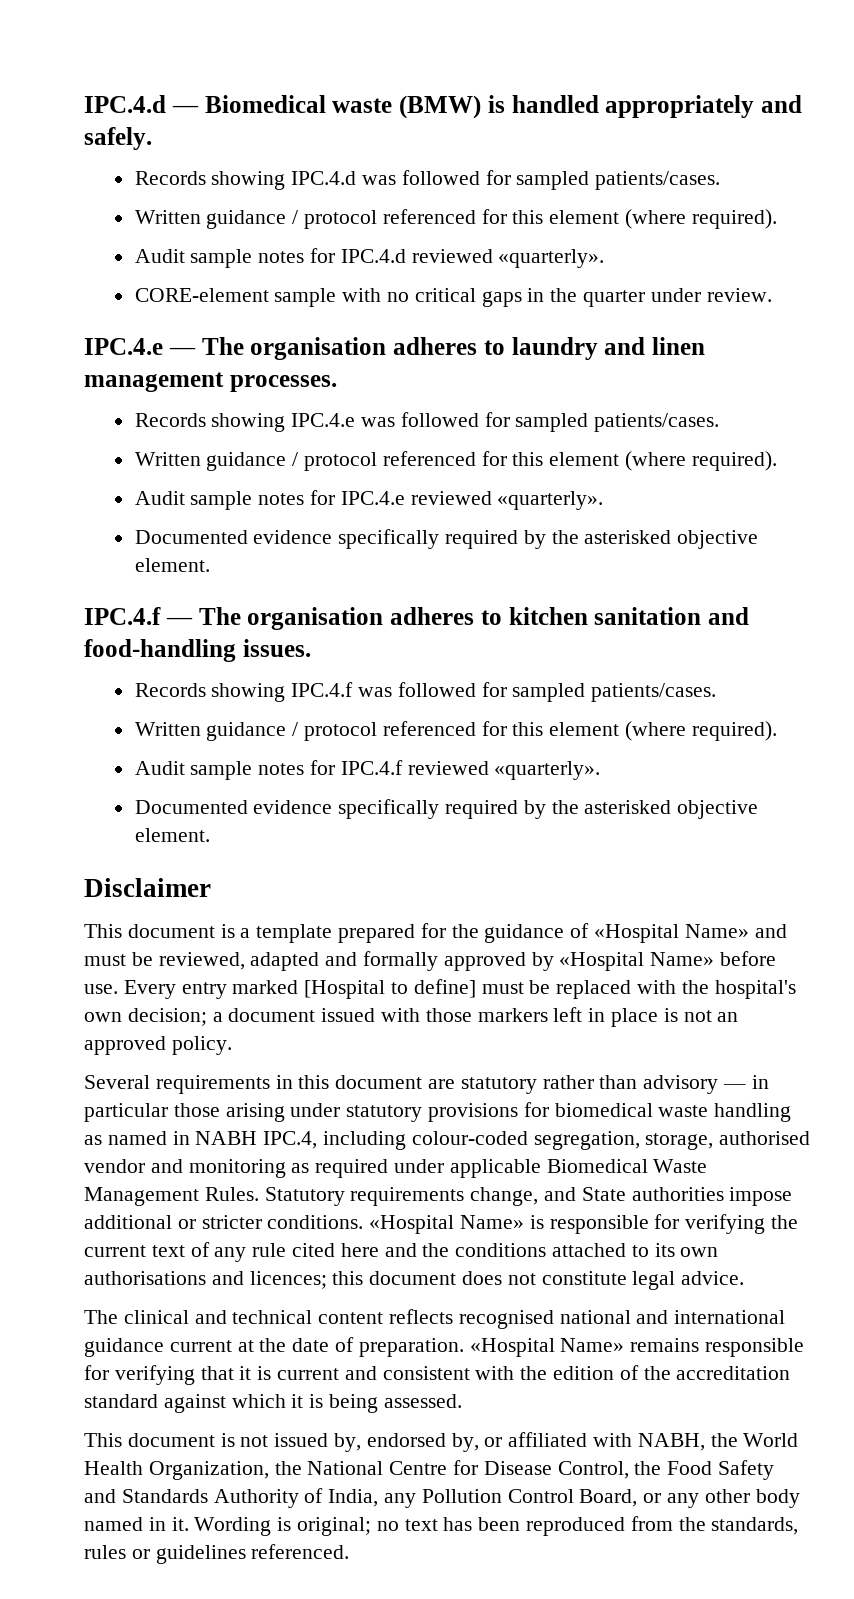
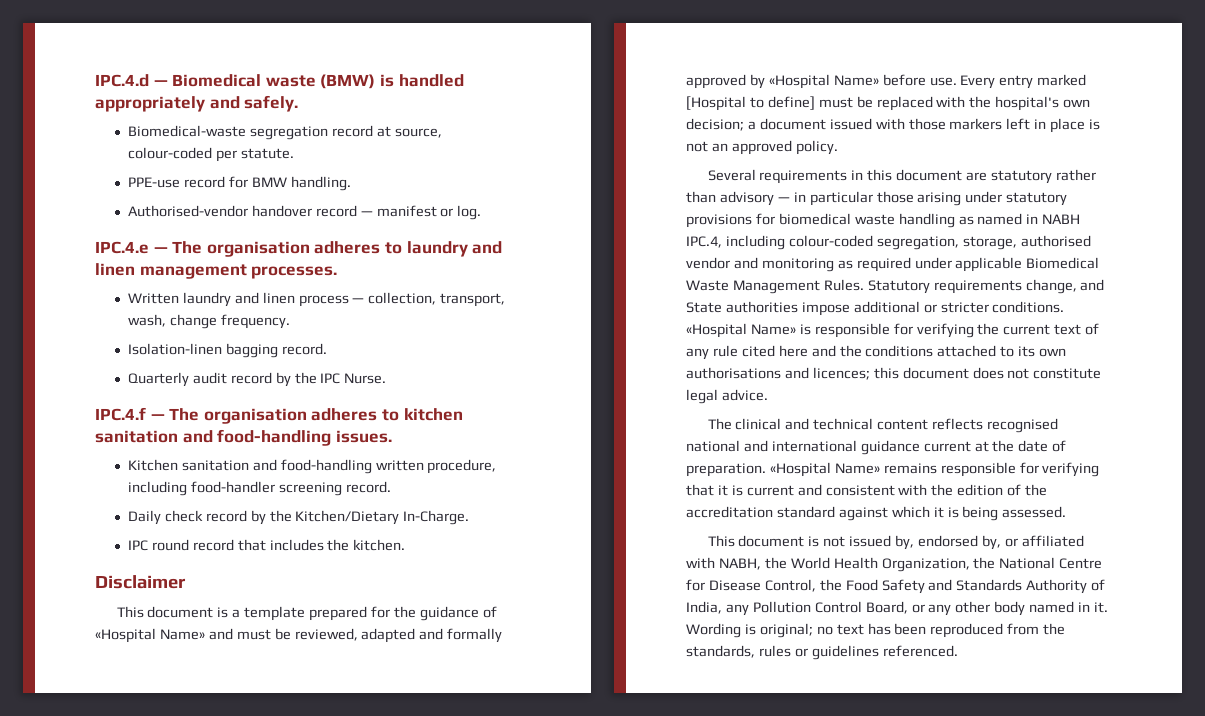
[134,170,721,190] [134,209,777,229] [134,248,605,268] [134,288,772,307] Records showing IPC.4.d was followed for sampled patients/cases. // Written guidance / protocol referenced for this element (where required). // Audit sample notes for IPC.4.d reviewed «quarterly». // CORE-element sample with no critical gaps in the quarter under review. -> [127,125,442,140] [127,147,294,162] [127,176,351,191] [127,205,482,220] Biomedical-waste segregation record at source, colour-coded per statute. // PPE-use record for BMW handling. // Authorised-vendor handover record — manifest or log.
[134,412,720,432] [134,451,777,471] [134,490,604,510] [134,529,759,549] [134,558,210,572] Records showing IPC.4.e was followed for sampled patients/cases. // Written guidance / protocol referenced for this element (where required). // Audit sample notes for IPC.4.e reviewed «quarterly». // Documented evidence specifically required by the asterisked objective element. -> [127,292,506,307] [127,314,290,329] [127,343,327,358] [127,372,387,387] Written laundry and linen process — collection, transport, wash, change frequency. // Isolation-linen bagging record. // Quarterly audit record by the IPC Nurse.
[134,682,717,702] [134,721,777,741] [134,760,601,780] [134,799,759,819] [134,828,210,842] Records showing IPC.4.f was followed for sampled patients/cases. // Written guidance / protocol referenced for this element (where required). // Audit sample notes for IPC.4.f reviewed «quarterly». // Documented evidence specifically required by the asterisked objective element. -> [127,459,497,474] [127,481,391,496] [127,510,470,525] [127,539,406,551] Kitchen sanitation and food-handling written procedure, including food-handler screening record. // Daily check record by the Kitchen/Dietary In-Charge. // IPC round record that includes the kitchen.

